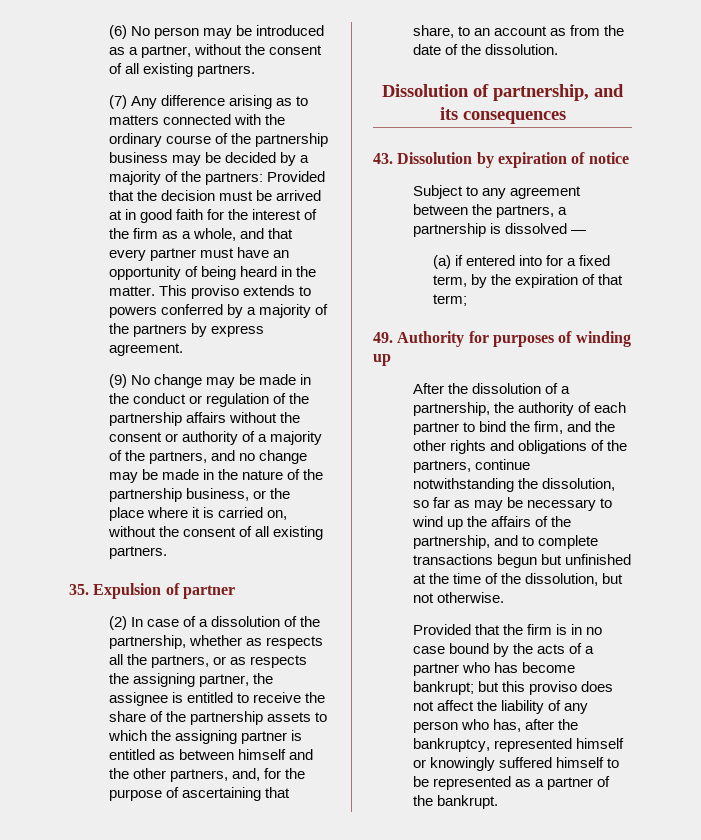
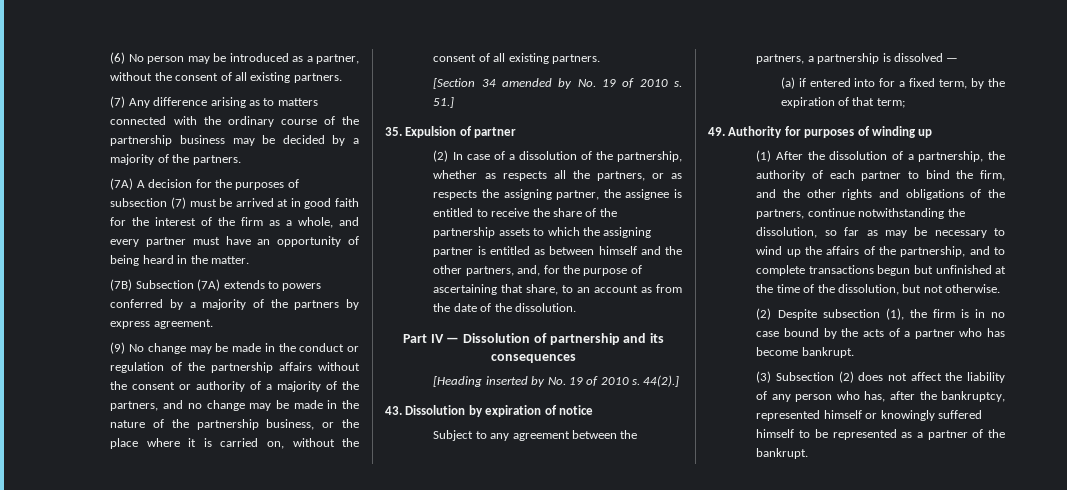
[204,171,325,185] [108,190,215,201] partners: Provided that the decision -> [192,155,241,165] [110,178,299,190] [110,197,187,209] partners. // (7A) A decision for the purposes of subsection (7)
[268,228,294,239] that -> (359, 221) none
[158,285,239,299] This proviso -> [110,279,221,291] // (7B) Subsection (7A)
(167, 552) none -> [433,78,682,89] [433,97,455,108] // [Section 34 amended by No. 19 of 2010 s. 51.]
(558, 49) none -> [402,334,460,343] Part IV —
[493,84,589,101] partnership, -> [549,333,620,345] partnership
(566, 117) none -> [433,375,680,387] // [Heading inserted by No. 19 of 2010 s. 44(2).]
(391, 360) none -> [756,150,772,162] (1)
[412,624,500,635] Provided that -> [756,308,904,320] (2) Despite subsection (1),
[412,681,577,695] bankrupt; but this proviso -> [801,347,854,358] [756,371,854,383] bankrupt. // (3) Subsection (2)

